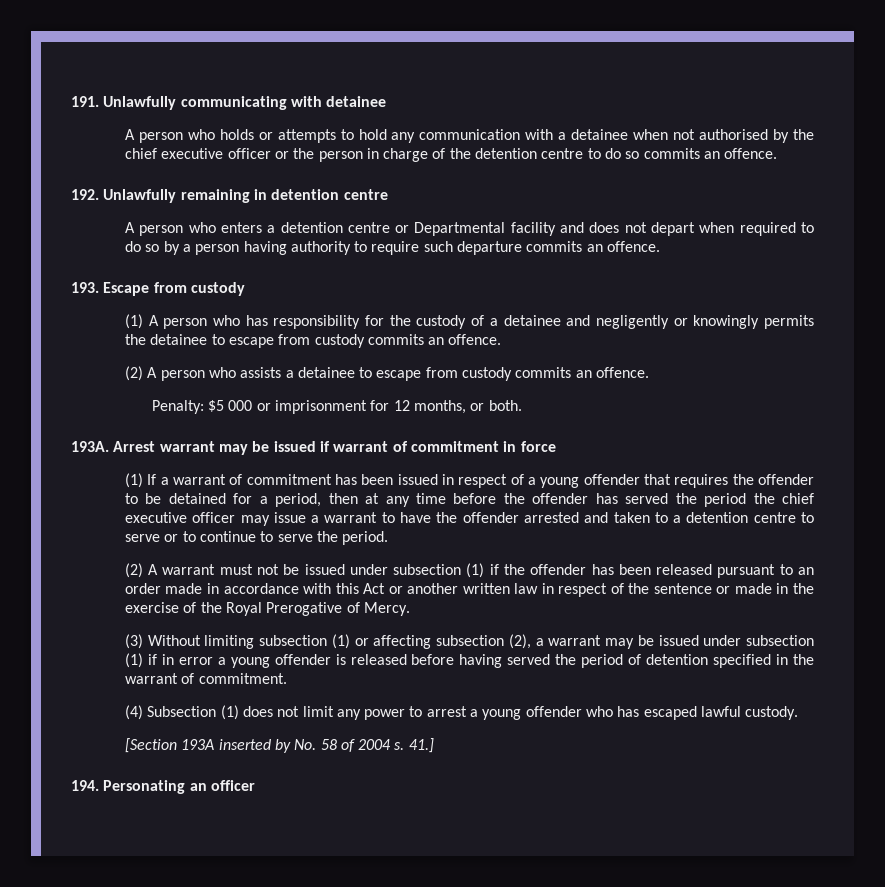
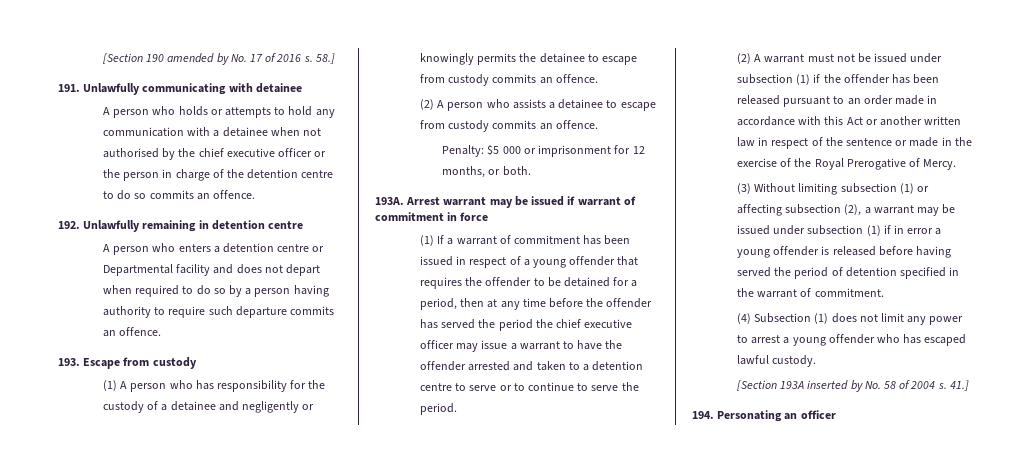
(71, 101) none -> [102,53,335,65] [Section 190 amended by No. 17 of 2016 s. 58.] //

